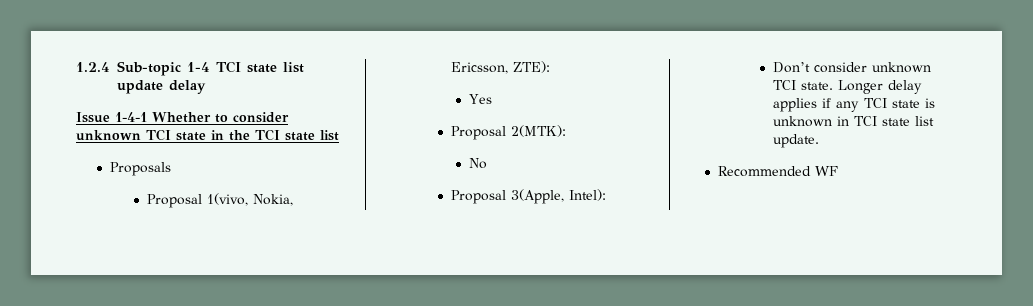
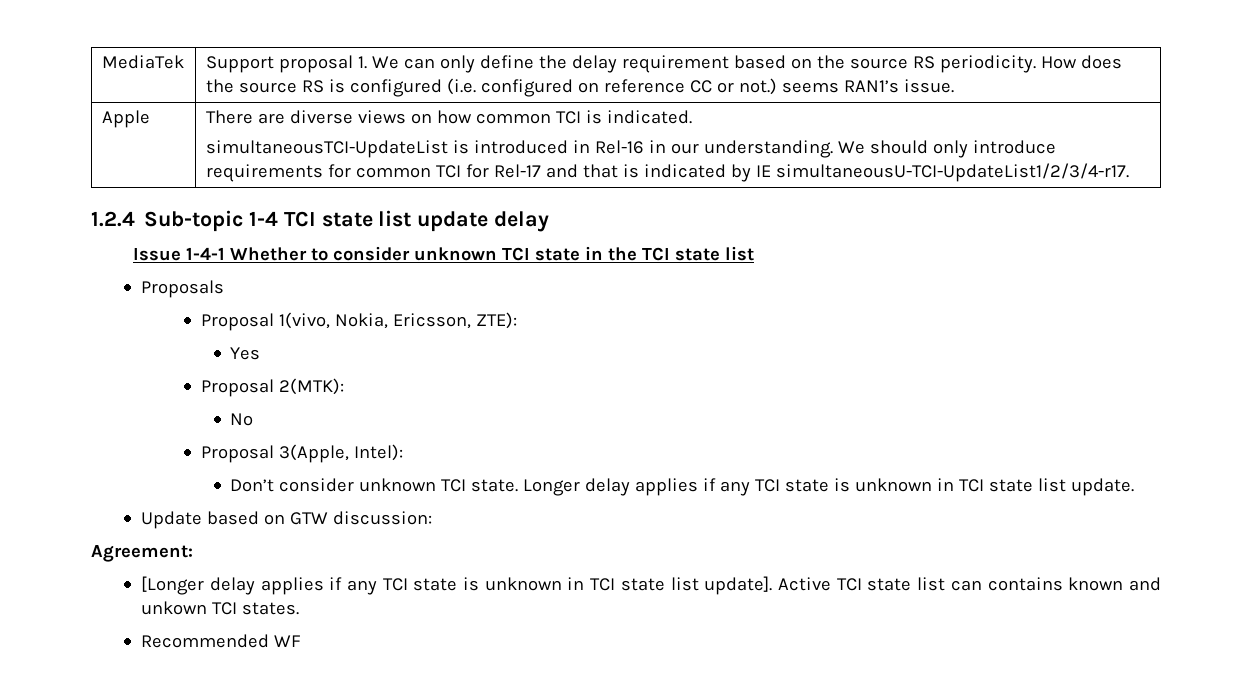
(76, 67) none -> [101,55,184,69] [205,55,1122,73] [205,78,954,97] [101,110,150,128] [205,110,692,124] [205,140,1056,158] [205,163,1129,182] MediaTek | Support proposal 1. We can only define the delay requirement based on the source RS periodicity. How does the source RS is configured (i.e. configured on reference CC or not.) seems RAN1’s issue. // Apple | There are diverse views on how common TCI is indicated. // simultaneousTCI-UpdateList is introduced in Rel-16 in our understanding. We should only introduce requirements for common TCI for Rel-17 and that is indicated by IE simultaneousU-TCI-UpdateList1/2/3/4-r17. //
(820, 141) none -> [141,511,433,529] [91,545,193,562] [141,576,1161,595] [141,601,300,615] // Update based on GTW discussion: // Agreement: // [Longer delay applies if any TCI state is unknown in TCI state list update]. Active TCI state list can contains known and unkown TCI states.

